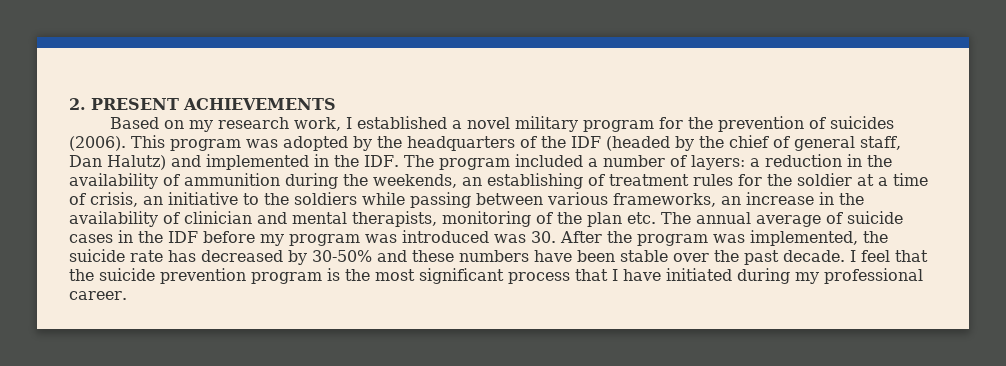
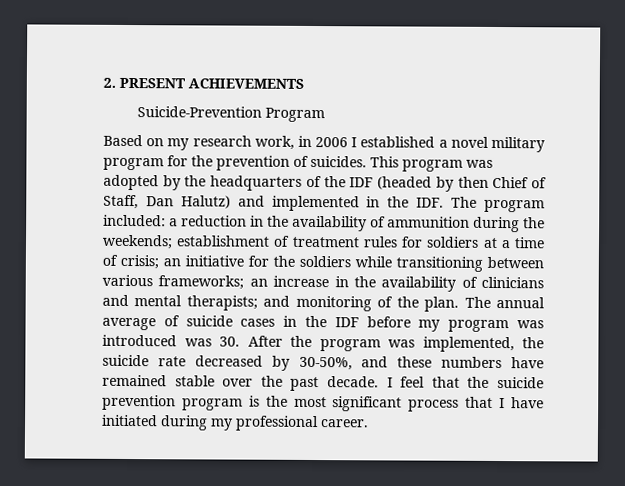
(336, 104) none -> [136,106,325,123] // Suicide-Prevention Program
(341, 124) none -> [297,135,349,148] in 2006
[829,116,894,129] [69,136,126,151] suicides (2006). -> [310,155,367,168] suicides.
[699,135,901,151] the chief of general staff, -> [457,176,548,189] [103,194,139,210] then Chief of Staff,
[514,154,745,170] included a number of layers: -> [103,214,166,227] included:
[373,173,583,189] weekends, an establishing -> [102,234,271,250] weekends; establishment
[767,173,852,186] the soldier -> [426,236,480,248] soldiers
[90,192,138,207] crisis, -> [120,254,159,270] crisis;
[243,193,259,205] to -> [248,255,269,267] for
[410,192,471,208] passing -> [396,256,483,272] transitioning
[613,193,716,207] frameworks, -> [158,275,245,290] frameworks;
[184,211,252,224] clinician -> [481,276,544,289] clinicians
[352,211,437,227] therapists, -> [186,295,291,311] therapists; and
[587,212,656,227] plan etc. -> [424,296,460,312] plan.
[168,250,196,262] has -> (186, 361) none
[312,250,372,262] 30-50% -> [298,356,353,371] 30-50%,
[577,250,615,262] been -> [102,374,167,387] remained

